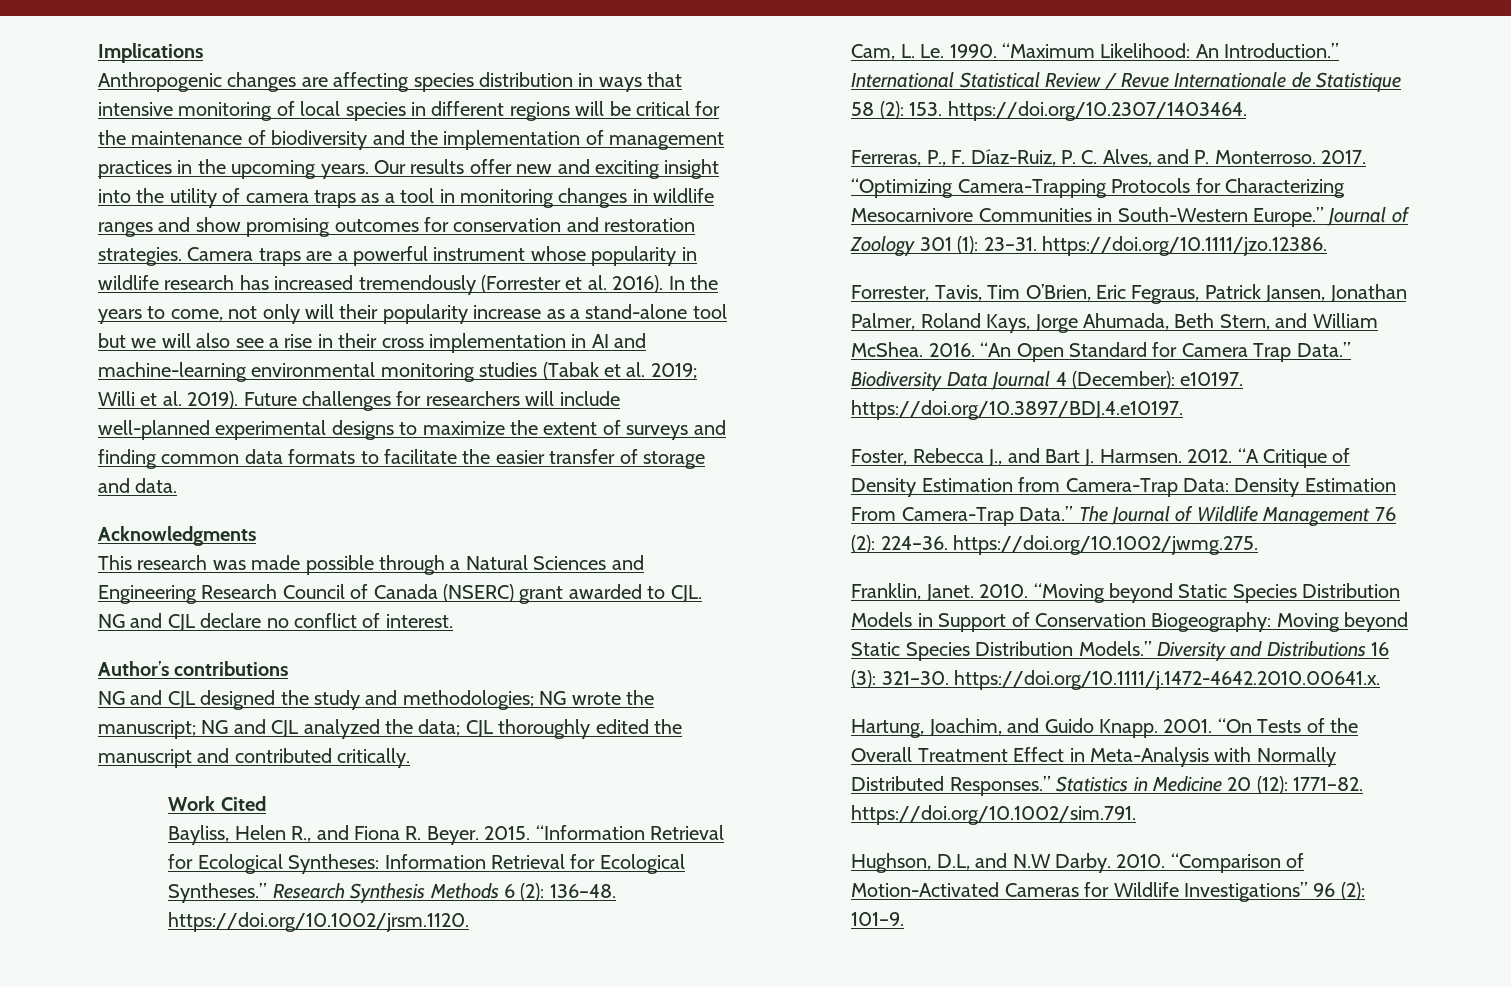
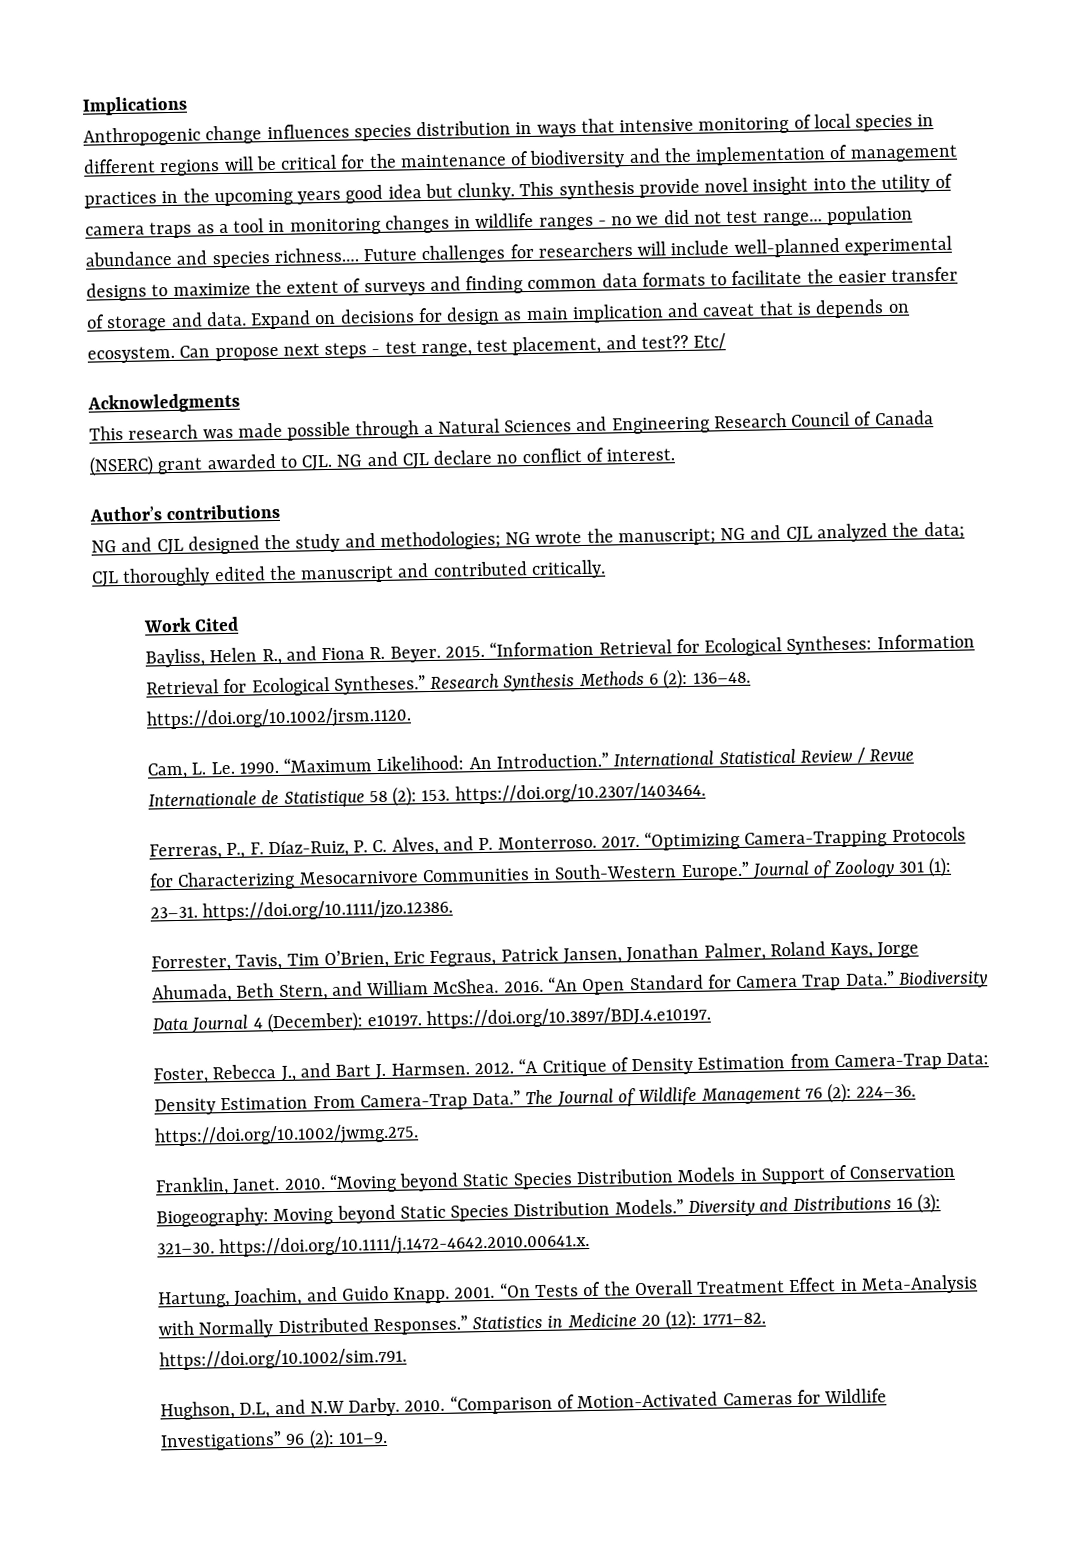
[227,72,410,92] changes are affecting -> [205,123,350,145] change influences
[320,159,660,179] years. Our results offer new and exciting -> [297,177,749,205] years good idea but clunky. This synthesis provide novel
[158,217,696,237] [98,246,697,266] [98,275,718,295] [98,304,727,324] [98,333,647,353] [98,362,697,382] [98,391,239,409] and show promising outcomes for conservation and restoration strategies. Camera traps are a powerful instrument whose popularity in wildlife research has increased tremendously (Forrester et al. 2016). In the years to come, not only will their popularity increase as a stand-alone tool but we will also see a rise in their cross implementation in AI and machine-learning environmental monitoring studies (Tabak et al. 2019; Willi et al. 2019). -> [597,205,913,227] [85,247,359,269] - no we did not test range… population abundance and species richness….
(178, 485) none -> [250,299,910,330] [87,333,727,364] Expand on decisions for design as main implication and caveat that is depends on ecosystem. Can propose next steps - test range, test placement, and test?? Etc/

